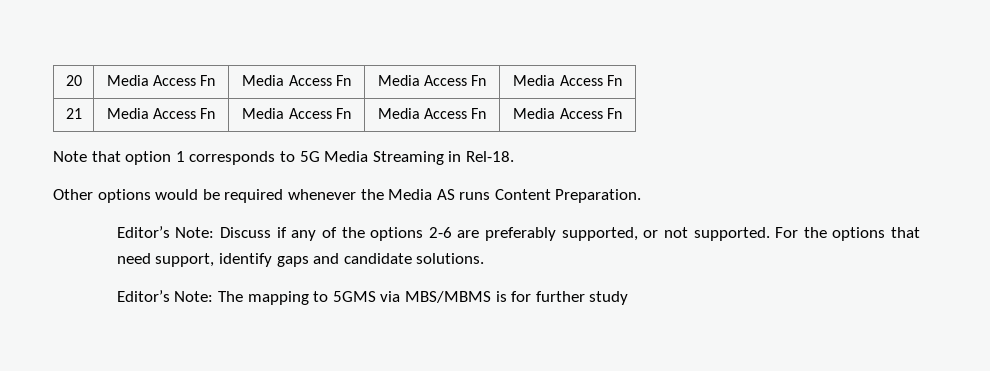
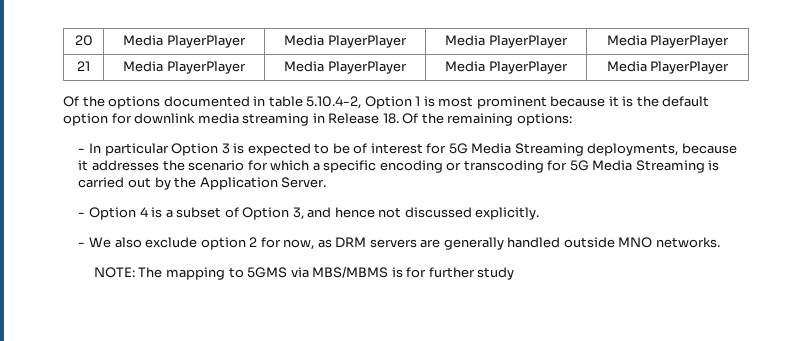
[153,75,216,86] [242,75,351,86] [377,75,487,86] [513,75,622,86] Access Fn | Media Access Fn | Media Access Fn | Media Access Fn -> [166,35,246,48] [284,35,407,48] [445,35,568,48] [606,35,730,48] PlayerPlayer | Media PlayerPlayer | Media PlayerPlayer | Media PlayerPlayer
[153,108,216,119] [242,108,351,119] [377,108,487,119] [513,108,622,119] [53,151,514,165] [53,189,642,203] [116,226,921,241] [116,253,485,267] [116,290,214,302] Access Fn | Media Access Fn | Media Access Fn | Media Access Fn // Note that option 1 corresponds to 5G Media Streaming in Rel-18. // Other options would be required whenever the Media AS runs Content Preparation. // Editor’s Note: Discuss if any of the options 2-6 are preferably supported, or not supported. For the options that need support, identify gaps and candidate solutions. // Editor’s Note: -> [166,61,246,74] [284,61,407,74] [445,61,568,74] [606,61,730,74] [63,96,710,109] [63,113,572,126] [78,143,737,156] [78,160,720,173] [78,177,327,190] [78,207,540,220] [78,237,720,250] [93,267,135,278] PlayerPlayer | Media PlayerPlayer | Media PlayerPlayer | Media PlayerPlayer // Of the options documented in table 5.10.4-2, Option 1 is most prominent because it is the default option for downlink media streaming in Release 18. Of the remaining options: // - In particular Option 3 is expected to be of interest for 5G Media Streaming deployments, because it addresses the scenario for which a specific encoding or transcoding for 5G Media Streaming is carried out by the Application Server. // - Option 4 is a subset of Option 3, and hence not discussed explicitly. // - We also exclude option 2 for now, as DRM servers are generally handled outside MNO networks. // NOTE:

